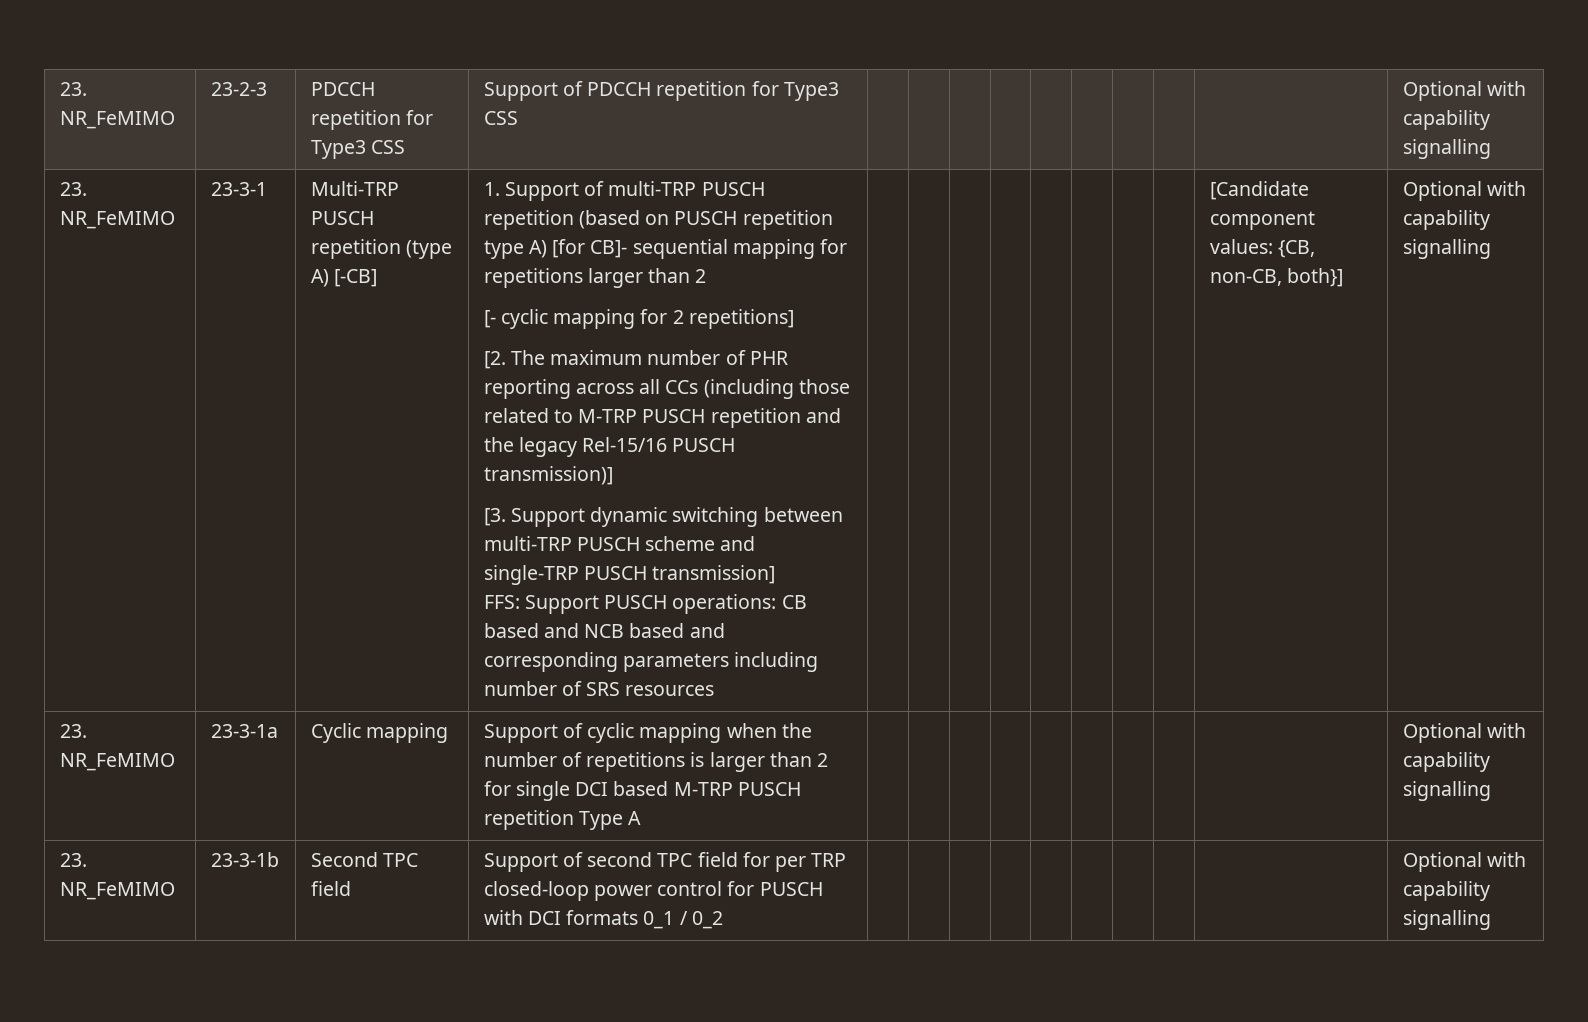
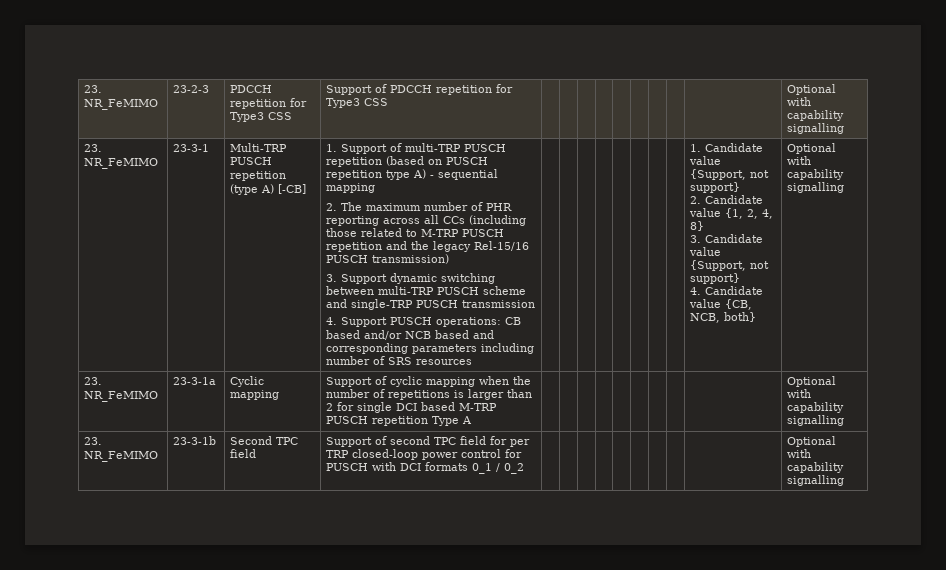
[552,239,628,258] [for CB]- -> [430,175,435,178] -
[820,239,848,254] [483,268,707,288] [483,309,794,329] [483,351,506,369] for repetitions larger than 2 // [- cyclic mapping for 2 repetitions] // [2. -> [326,203,338,211] // 2.
[483,466,613,485] [483,508,506,526] transmission)] // [3. -> [372,254,450,264] [326,274,338,282] transmission) // 3.
[652,565,776,584] [483,595,520,609] transmission] // FFS: -> [462,300,536,308] [326,317,338,325] transmission // 4.
[543,623,579,638] and -> [364,330,403,340] and/or
[1209,181,1309,200] [1209,211,1315,230] [1209,239,1315,258] [1209,268,1343,287] [Candidate component values: {CB, non-CB, both}] -> [690,143,764,152] [689,156,722,165] [690,169,770,180] [690,182,741,193] [690,195,764,204] [689,208,774,219] [690,221,705,231] [690,234,764,243] [689,247,722,256] [690,260,770,271] [690,273,741,284] [690,286,764,295] [689,299,753,310] [690,312,757,323] 1. Candidate value {Support, not support} // 2. Candidate value {1, 2, 4, 8} // 3. Candidate value {Support, not support} // 4. Candidate value {CB, NCB, both}

